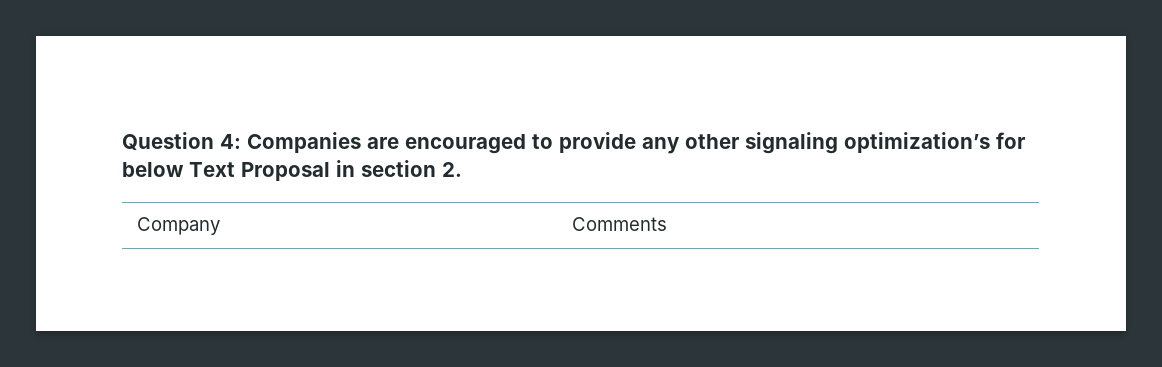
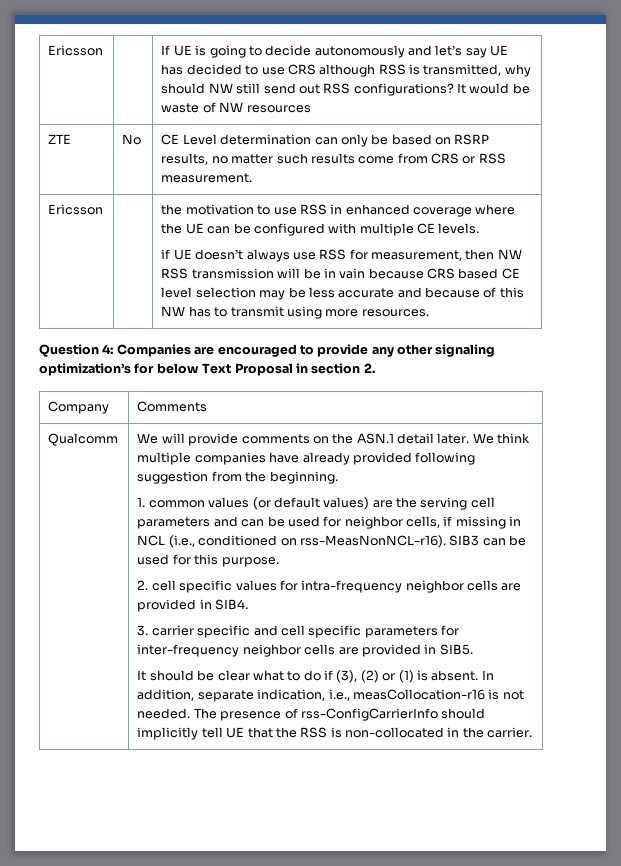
(122, 141) none -> [48,45,104,56] [161,45,509,58] [161,64,531,77] [161,83,530,96] [161,102,311,113] [48,134,72,144] [122,134,142,145] [161,134,490,147] [161,153,506,165] [161,173,253,183] [48,204,104,215] [161,204,516,217] [161,223,480,236] [161,249,522,262] [161,268,520,279] [161,287,524,300] [161,306,429,319] Ericsson | | If UE is going to decide autonomously and let’s say UE has decided to use CRS although RSS is transmitted, why should NW still send out RSS configurations? It would be waste of NW resources // ZTE | No | CE Level determination can only be based on RSRP results, no matter such results come from CRS or RSS measurement. // Ericsson | | the motivation to use RSS in enhanced coverage where the UE can be configured with multiple CE levels. // if UE doesn’t always use RSS for measurement, then NW RSS transmission will be in vain because CRS based CE level selection may be less accurate and because of this NW has to transmit using more resources. //
(668, 224) none -> [48,433,119,446] [137,433,531,446] [137,452,476,465] [137,471,338,484] [137,497,495,510] [137,516,522,529] [137,535,527,548] [137,554,279,567] [137,580,522,593] [137,599,249,612] [137,625,460,638] [137,644,473,657] [137,670,494,683] [137,689,524,702] [137,708,486,721] [137,727,533,740] // Qualcomm | We will provide comments on the ASN.1 detail later. We think multiple companies have already provided following suggestion from the beginning. // 1. common values (or default values) are the serving cell parameters and can be used for neighbor cells, if missing in NCL (i.e., conditioned on rss-MeasNonNCL-r16). SIB3 can be used for this purpose. // 2. cell specific values for intra-frequency neighbor cells are provided in SIB4. // 3. carrier specific and cell specific parameters for inter-frequency neighbor cells are provided in SIB5. // It should be clear what to do if (3), (2) or (1) is absent. In addition, separate indication, i.e., measCollocation-r16 is not needed. The presence of rss-ConfigCarrierInfo should implicitly tell UE that the RSS is non-collocated in the carrier.

